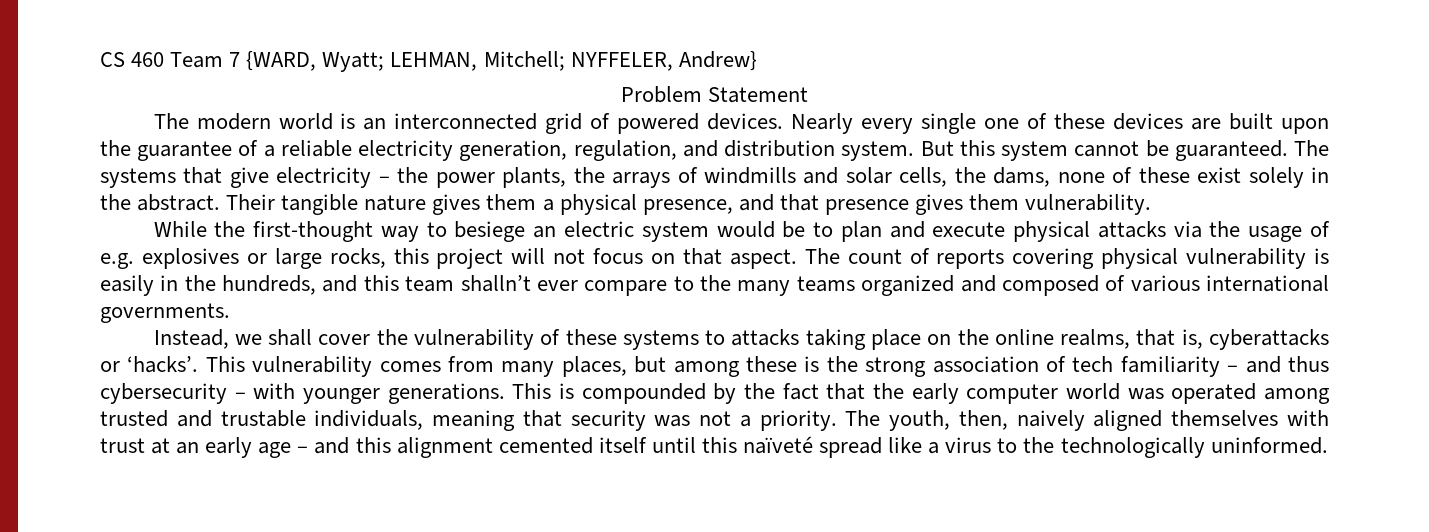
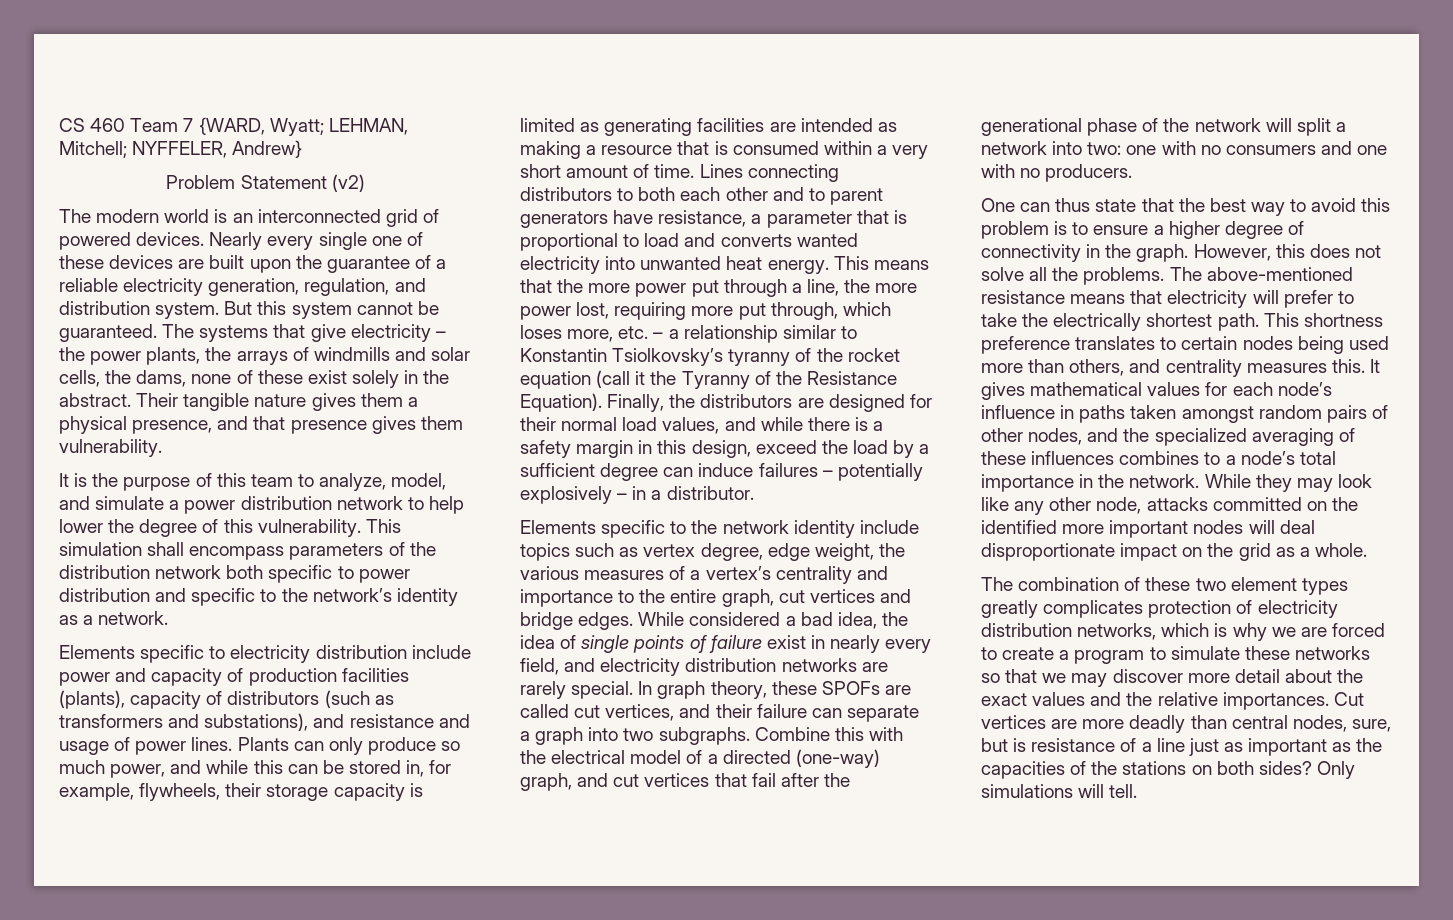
(809, 95) none -> [331,174,365,192] (v2)
[153,221,1331,242] [100,248,1329,269] [100,275,1329,296] [100,303,230,323] [153,329,1330,350] [100,356,1329,377] [100,383,1330,404] [100,410,1329,431] [100,436,1328,458] While the first-thought way to besiege an electric system would be to plan and execute physical attacks via the usage of e.g. explosives or large rocks, this project will not focus on that aspect. The count of reports covering physical vulnerability is easily in the hundreds, and this team shalln’t ever compare to the many teams organized and composed of various international governments. // Instead, we shall cover the vulnerability of these systems to attacks taking place on the online realms, that is, cyberattacks or ‘hacks’. This vulnerability comes from many places, but among these is the strong association of tech familiarity – and thus cybersecurity – with younger generations. This is compounded by the fact that the early computer world was operated among trusted and trustable individuals, meaning that security was not a priority. The youth, then, naively aligned themselves with trust at an early age – and this alignment cemented itself until this naïveté spread like a virus to the technologically uninformed. -> [59,473,447,491] [59,496,464,514] [59,519,401,537] [59,542,436,560] [59,565,410,583] [59,588,458,606] [59,611,169,625] [59,645,471,663] [59,668,409,686] [59,690,394,709] [59,713,470,731] [59,737,461,755] [59,760,452,778] [59,783,423,801] [520,118,897,136] [520,141,929,159] [520,164,839,182] [520,187,883,205] [520,210,907,228] [520,233,858,251] [520,256,929,274] [520,279,918,297] [520,302,891,320] [520,325,857,343] [520,348,900,366] [520,370,897,389] [520,393,932,412] [520,417,884,434] [520,440,930,458] [520,463,923,481] [520,486,754,504] [520,520,919,538] [520,543,905,561] [520,566,888,584] [520,589,911,607] [520,612,908,630] [520,635,932,653] [520,658,888,676] [520,681,911,699] [520,704,919,722] [520,727,903,745] [520,749,880,768] [520,773,850,791] [981,118,1346,136] [981,141,1388,155] [981,164,1133,182] [981,198,1391,216] [981,221,1304,239] [981,244,1381,262] [981,267,1353,285] [981,290,1354,308] [981,313,1383,331] [981,336,1389,354] [981,359,1380,377] [981,382,1332,400] [981,405,1388,423] [981,428,1355,446] [981,451,1336,465] [981,474,1372,492] [981,497,1358,515] [981,520,1315,538] [981,543,1367,561] [981,577,1348,595] [981,600,1338,618] [981,623,1385,641] [981,646,1370,664] [981,669,1364,687] [981,692,1364,710] [981,715,1391,733] [981,738,1383,756] [981,761,1355,779] [981,784,1138,798] It is the purpose of this team to analyze, model, and simulate a power distribution network to help lower the degree of this vulnerability. This simulation shall encompass parameters of the distribution network both specific to power distribution and specific to the network’s identity as a network. // Elements specific to electricity distribution include power and capacity of production facilities (plants), capacity of distributors (such as transformers and substations), and resistance and usage of power lines. Plants can only produce so much power, and while this can be stored in, for example, flywheels, their storage capacity is limited as generating facilities are intended as making a resource that is consumed within a very short amount of time. Lines connecting distributors to both each other and to parent generators have resistance, a parameter that is proportional to load and converts wanted electricity into unwanted heat energy. This means that the more power put through a line, the more power lost, requiring more put through, which loses more, etc. – a relationship similar to Konstantin Tsiolkovsky’s tyranny of the rocket equation (call it the Tyranny of the Resistance Equation). Finally, the distributors are designed for their normal load values, and while there is a safety margin in this design, exceed the load by a sufficient degree can induce failures – potentially explosively – in a distributor. // Elements specific to the network identity include topics such as vertex degree, edge weight, the various measures of a vertex’s centrality and importance to the entire graph, cut vertices and bridge edges. While considered a bad idea, the idea of single points of failure exist in nearly every field, and electricity distribution networks are rarely special. In graph theory, these SPOFs are called cut vertices, and their failure can separate a graph into two subgraphs. Combine this with the electrical model of a directed (one-way) graph, and cut vertices that fail after the generational phase of the network will split a network into two: one with no consumers and one with no producers. // One can thus state that the best way to avoid this problem is to ensure a higher degree of connectivity in the graph. However, this does not solve all the problems. The above-mentioned resistance means that electricity will prefer to take the electrically shortest path. This shortness preference translates to certain nodes being used more than others, and centrality measures this. It gives mathematical values for each node’s influence in paths taken amongst random pairs of other nodes, and the specialized averaging of these influences combines to a node’s total importance in the network. While they may look like any other node, attacks committed on the identified more important nodes will deal disproportionate impact on the grid as a whole. // The combination of these two element types greatly complicates protection of electricity distribution networks, which is why we are forced to create a program to simulate these networks so that we may discover more detail about the exact values and the relative importances. Cut vertices are more deadly than central nodes, sure, but is resistance of a line just as important as the capacities of the stations on both sides? Only simulations will tell.

